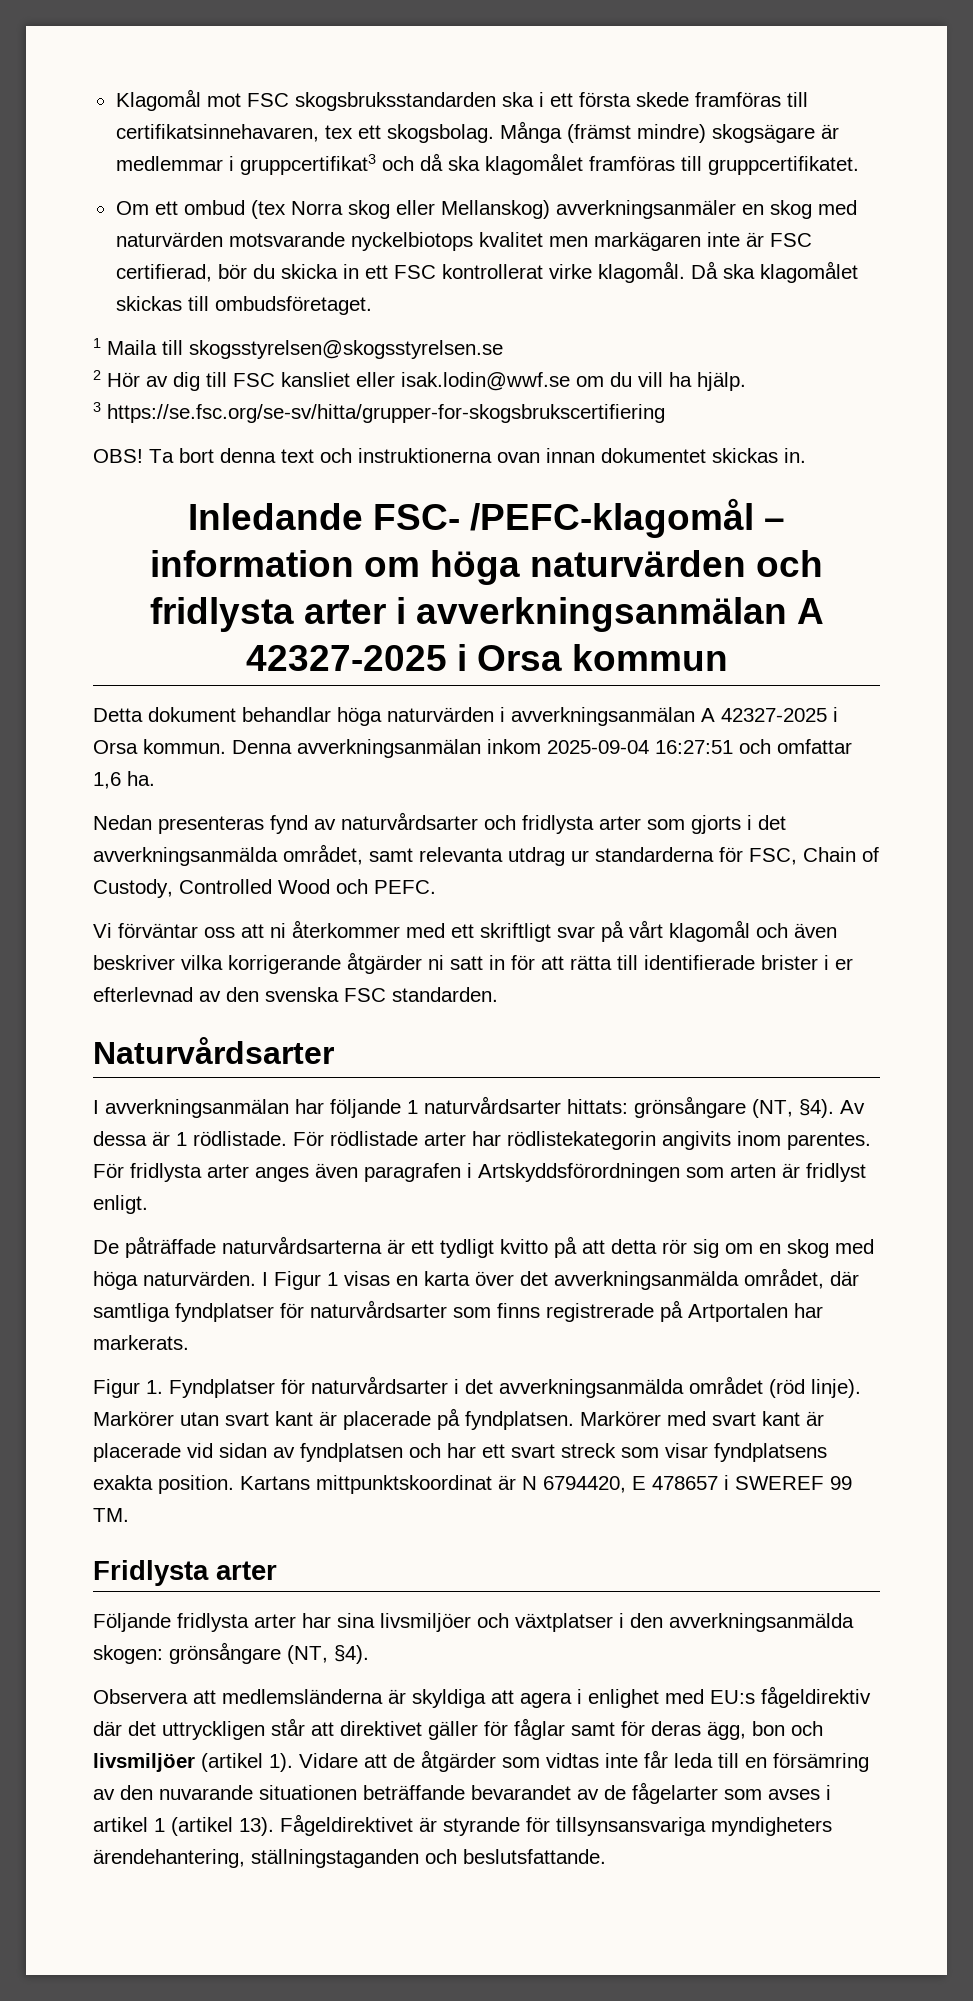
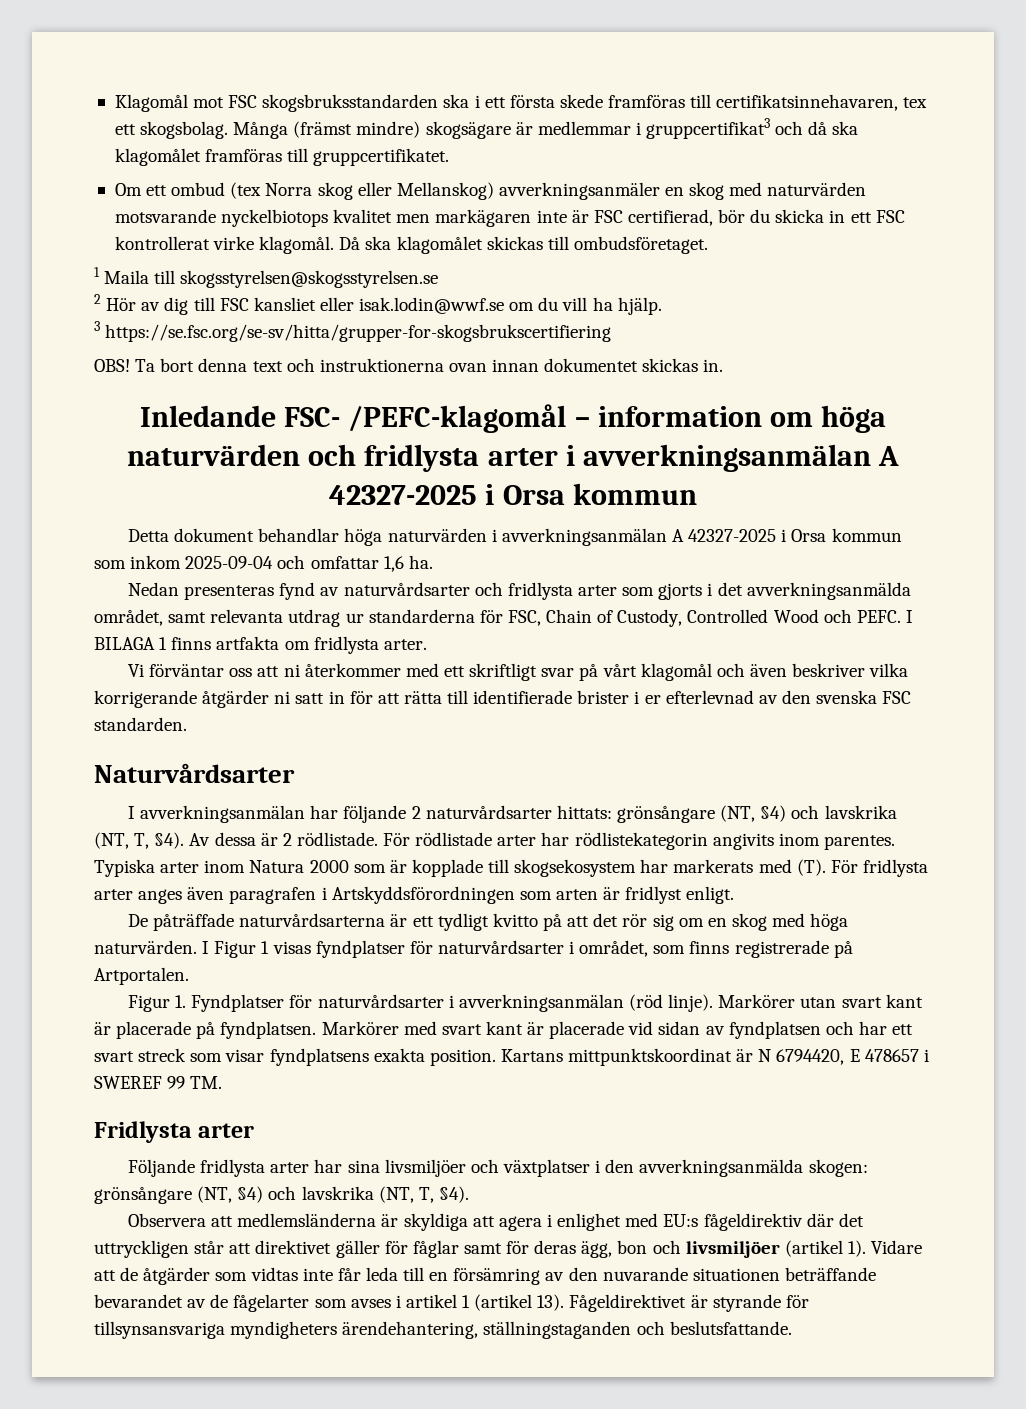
[143,739,481,758] kommun. Denna avverkningsanmälan -> [831,528,902,542] [94,560,126,569] kommun som
[655,740,733,754] 16:27:51 -> (274, 562) none
(436, 887) none -> [905,610,913,623] [94,636,427,654] I BILAGA 1 finns artfakta om fridlysta arter.
[407,1100,418,1114] 1 -> [411,806,421,819] 2
(793, 1108) none -> [760,805,897,822] [94,832,150,849] §4) och lavskrika (NT, T,
[176,1132,187,1146] 1 -> [282,833,292,846] 2
(871, 1141) none -> [94,859,826,877] Typiska arter inom Natura 2000 som är kopplade till skogsekosystem har markerats med (T).
[611,1239,657,1254] detta -> [593,913,619,927] det
[396,1268,859,1290] [93,1303,170,1322] en karta över det avverkningsanmälda området, där samtliga -> (311, 947) none
(447, 1309) none -> [569,940,649,957] i området,
[688,1303,823,1322] [93,1335,189,1350] Artportalen har markerats. -> [94,967,189,985] Artportalen.
[465,1376,763,1398] det avverkningsanmälda området -> [458,994,624,1012] avverkningsanmälan
(328, 1654) none -> [237,1186,434,1203] §4) och lavskrika (NT, T,

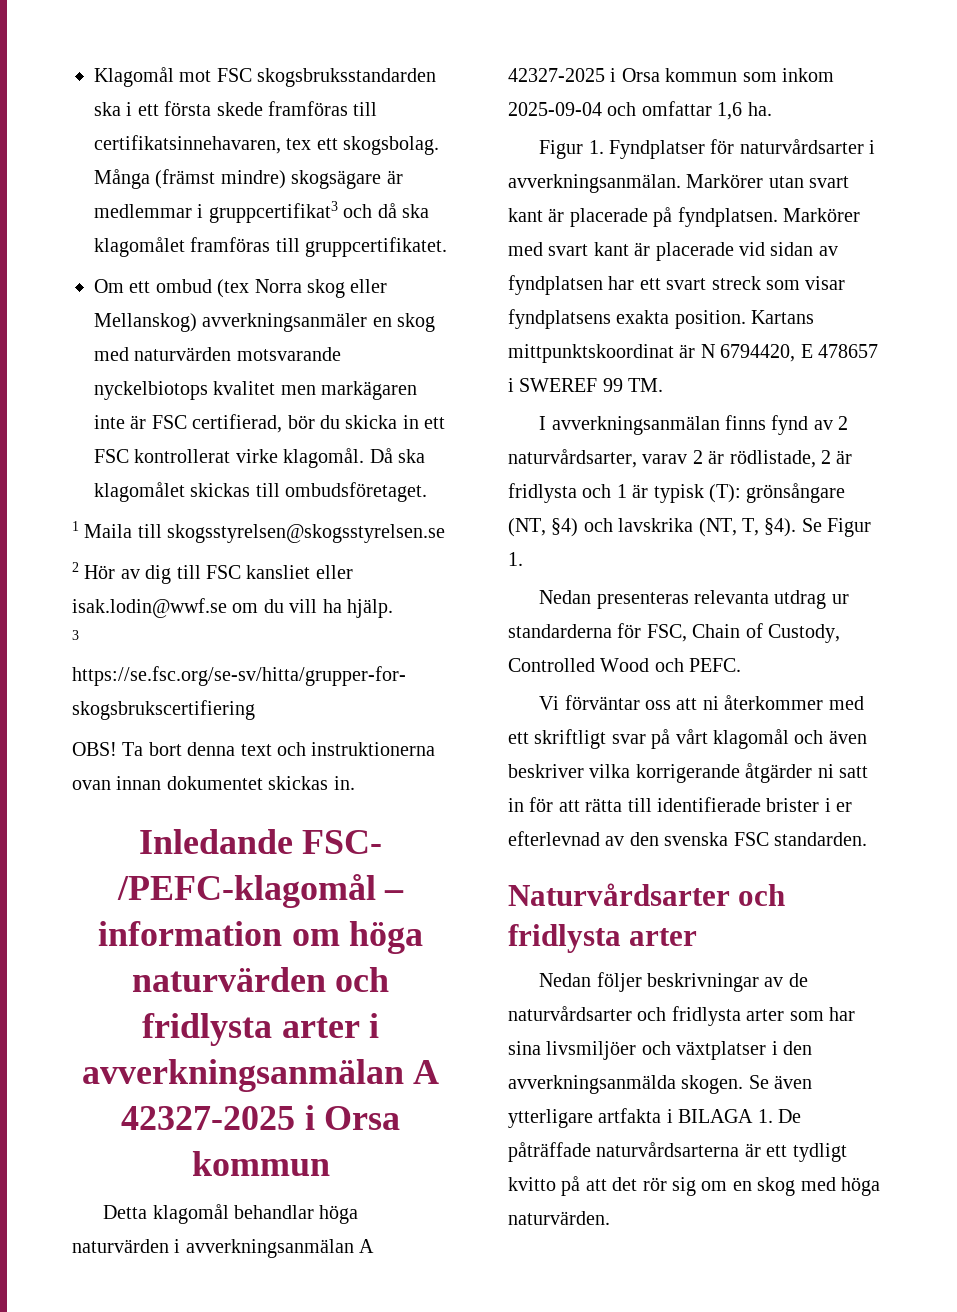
[174,528,255,542] dokument -> [152,1204,229,1224] klagomål
[128,582,911,600] [94,609,207,626] Nedan presenteras fynd av naturvårdsarter och fridlysta arter som gjorts i det avverkningsanmälda området, samt -> [539,139,876,159] [508,174,850,193] [508,207,860,227] [508,242,838,261] [508,275,846,295] [508,309,815,329] [508,344,878,363] [508,378,664,392] [539,415,849,435] [508,449,853,468] [508,483,846,503] [508,518,872,537] [508,552,523,566] [539,590,689,609] Figur 1. Fyndplatser för naturvårdsarter i avverkningsanmälan. Markörer utan svart kant är placerade på fyndplatsen. Markörer med svart kant är placerade vid sidan av fyndplatsen har ett svart streck som visar fyndplatsens exakta position. Kartans mittpunktskoordinat är N 6794420, E 478657 i SWEREF 99 TM. // I avverkningsanmälan finns fynd av 2 naturvårdsarter, varav 2 är rödlistade, 2 är fridlysta och 1 är typisk (T): grönsångare (NT, §4) och lavskrika (NT, T, §4). Se Figur 1. // Nedan presenteras
[905,610,913,623] [94,636,427,654] I BILAGA 1 finns artfakta om fridlysta arter. -> (742, 665) none
[128,805,897,823] [94,832,895,850] [94,859,928,877] [94,886,735,904] // I avverkningsanmälan har följande 2 naturvårdsarter hittats: grönsångare (NT, §4) och lavskrika (NT, T, §4). Av dessa är 2 rödlistade. För rödlistade arter har rödlistekategorin angivits inom parentes. Typiska arter inom Natura 2000 som är kopplade till skogsekosystem har markerats med (T). För fridlysta arter anges även paragrafen i Artskyddsförordningen som arten är fridlyst enligt. // -> [738,884,786,906] [508,924,698,953] [539,972,808,992] [508,1006,855,1026] [508,1041,812,1060] [508,1075,813,1094] [508,1108,773,1128] och fridlysta arter // Nedan följer beskrivningar av de naturvårdsarter och fridlysta arter som har sina livsmiljöer och växtplatser i den avverkningsanmälda skogen. Se även ytterligare artfakta i BILAGA 1.
[202,940,853,958] [94,967,189,985] [128,994,923,1012] [94,1021,914,1039] [94,1048,929,1066] [94,1076,223,1089] [94,1121,255,1143] [128,1159,868,1177] [94,1186,469,1204] [128,1213,864,1231] [94,1240,923,1258] [94,1267,876,1285] [94,1294,809,1312] [94,1321,792,1339] I Figur 1 visas fyndplatser för naturvårdsarter i området, som finns registrerade på Artportalen. // Figur 1. Fyndplatser för naturvårdsarter i avverkningsanmälan (röd linje). Markörer utan svart kant är placerade på fyndplatsen. Markörer med svart kant är placerade vid sidan av fyndplatsen och har ett svart streck som visar fyndplatsens exakta position. Kartans mittpunktskoordinat är N 6794420, E 478657 i SWEREF 99 TM. // Fridlysta arter // Följande fridlysta arter har sina livsmiljöer och växtplatser i den avverkningsanmälda skogen: grönsångare (NT, §4) och lavskrika (NT, T, §4). // Observera att medlemsländerna är skyldiga att agera i enlighet med EU:s fågeldirektiv där det uttryckligen står att direktivet gäller för fåglar samt för deras ägg, bon och livsmiljöer (artikel 1). Vidare att de åtgärder som vidtas inte får leda till en försämring av den nuvarande situationen beträffande bevarandet av de fågelarter som avses i artikel 1 (artikel 13). Fågeldirektivet är styrande för tillsynsansvariga myndigheters ärendehantering, ställningstaganden och beslutsfattande. -> (610, 1218) none

